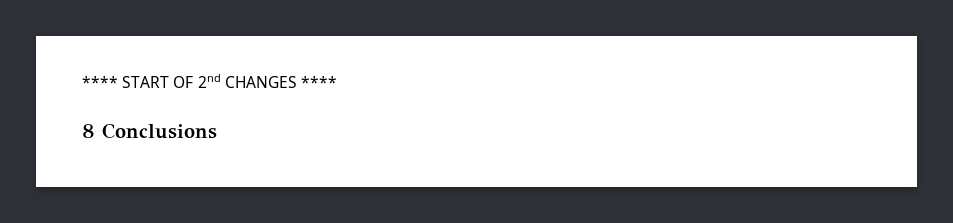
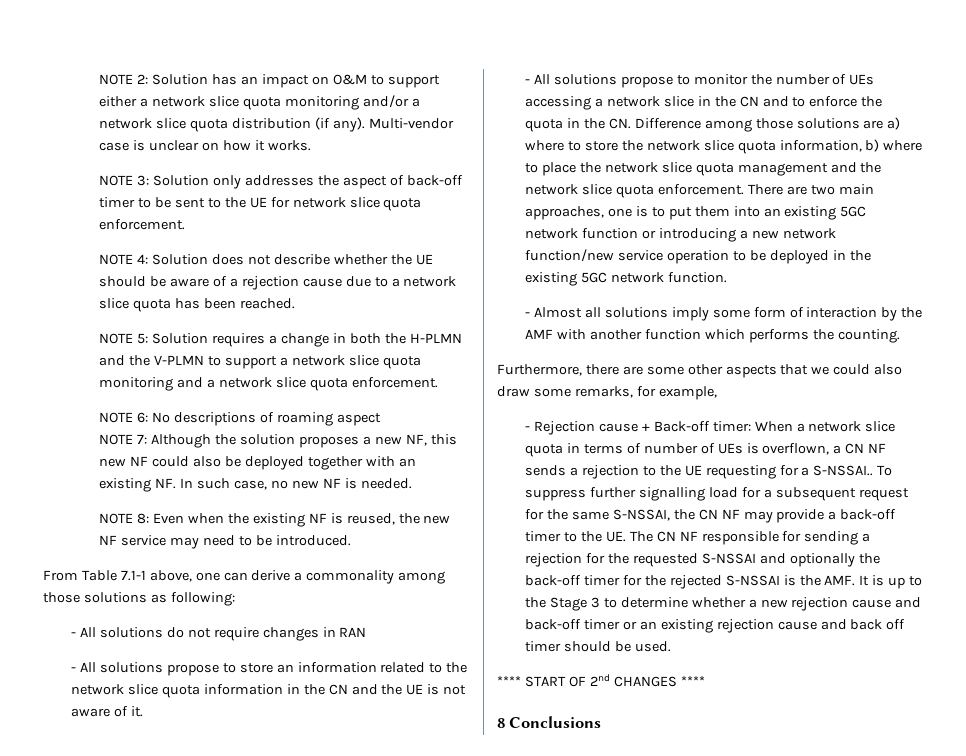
(82, 82) none -> [99,74,440,88] [99,95,420,110] [99,117,454,132] [99,140,311,151] [99,175,463,189] [99,197,422,211] [99,219,186,230] [99,254,433,265] [99,276,457,290] [99,298,295,312] [99,333,462,347] [99,355,421,369] [99,377,438,391] [99,412,381,426] [99,434,457,448] [99,456,416,470] [99,478,412,492] [99,513,451,527] [99,535,351,549] [43,570,446,584] [43,592,235,606] [71,627,367,641] [71,662,468,676] [71,684,467,698] [71,706,143,717] [525,74,875,88] [525,96,883,110] [525,117,901,132] [525,139,923,154] [525,162,882,176] [525,184,874,198] [525,206,867,220] [525,228,836,242] [525,249,871,264] [525,272,727,286] [525,307,923,321] [525,329,900,343] [497,364,903,378] [497,386,717,400] [525,421,896,435] [525,443,887,457] [525,465,893,479] [525,487,909,501] [525,509,897,523] [525,531,871,545] [525,553,880,567] [525,575,923,589] [525,597,922,611] [525,619,906,633] [525,641,671,652] NOTE 2: Solution has an impact on O&M to support either a network slice quota monitoring and/or a network slice quota distribution (if any). Multi-vendor case is unclear on how it works. // NOTE 3: Solution only addresses the aspect of back-off timer to be sent to the UE for network slice quota enforcement. // NOTE 4: Solution does not describe whether the UE should be aware of a rejection cause due to a network slice quota has been reached. // NOTE 5: Solution requires a change in both the H-PLMN and the V-PLMN to support a network slice quota monitoring and a network slice quota enforcement. // NOTE 6: No descriptions of roaming aspect // NOTE 7: Although the solution proposes a new NF, this new NF could also be deployed together with an existing NF. In such case, no new NF is needed. // NOTE 8: Even when the existing NF is reused, the new NF service may need to be introduced. // From Table 7.1-1 above, one can derive a commonality among those solutions as following: // - All solutions do not require changes in RAN // - All solutions propose to store an information related to the network slice quota information in the CN and the UE is not aware of it. // - All solutions propose to monitor the number of UEs accessing a network slice in the CN and to enforce the quota in the CN. Difference among those solutions are a) where to store the network slice quota information, b) where to place the network slice quota management and the network slice quota enforcement. There are two main approaches, one is to put them into an existing 5GC network function or introducing a new network function/new service operation to be deployed in the existing 5GC network function. // - Almost all solutions imply some form of interaction by the AMF with another function which performs the counting. // Furthermore, there are some other aspects that we could also draw some remarks, for example, // - Rejection cause + Back-off timer: When a network slice quota in terms of number of UEs is overflown, a CN NF sends a rejection to the UE requesting for a S-NSSAI.. To suppress further signalling load for a subsequent request for the same S-NSSAI, the CN NF may provide a back-off timer to the UE. The CN NF responsible for sending a rejection for the requested S-NSSAI and optionally the back-off timer for the rejected S-NSSAI is the AMF. It is up to the Stage 3 to determine whether a new rejection cause and back-off timer or an existing rejection cause and back off timer should be used. //

